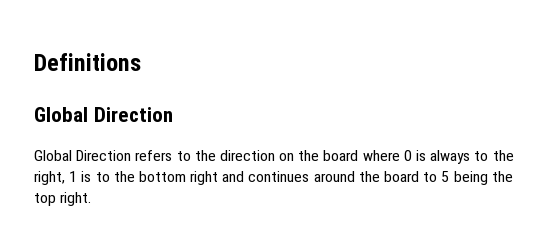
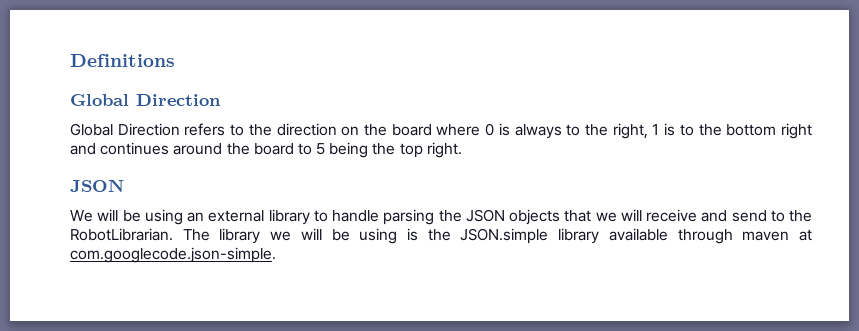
(92, 199) none -> [70,179,124,192] [70,209,812,225] [70,228,812,244] [70,247,276,263] // JSON // We will be using an external library to handle parsing the JSON objects that we will receive and send to the RobotLibrarian. The library we will be using is the JSON.simple library available through maven at com.googlecode.json-simple.

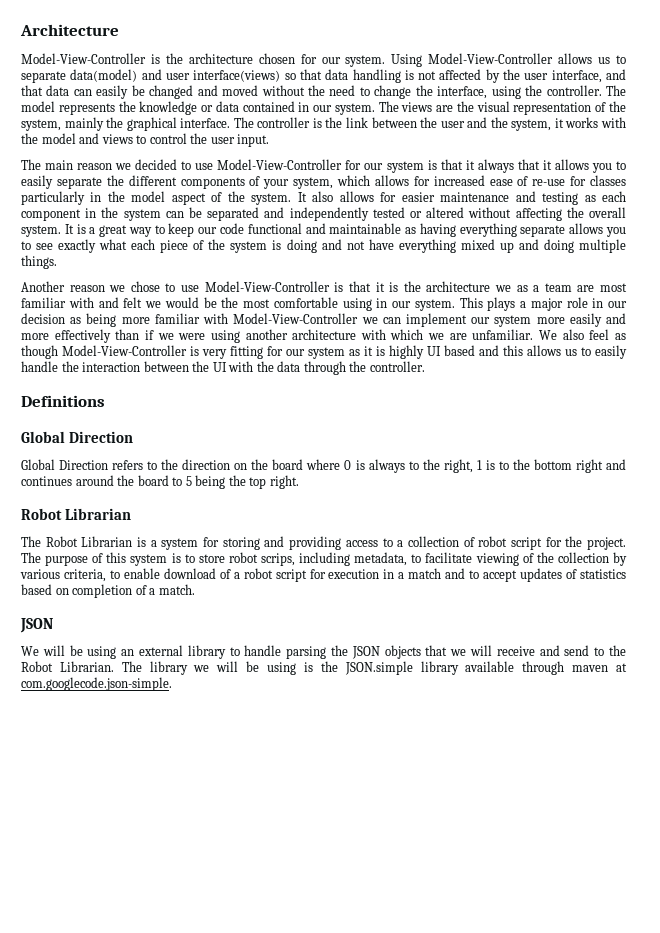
(70, 60) none -> [20,24,119,36] [21,53,626,67] [21,69,626,83] [21,85,627,99] [21,101,626,115] [21,117,626,131] [21,133,270,147] [21,159,626,173] [21,175,626,189] [21,191,627,205] [21,207,626,221] [21,223,626,237] [21,239,626,253] [21,255,57,269] [21,281,627,292] [21,297,627,311] [21,313,626,327] [21,329,626,343] [21,345,627,359] [21,361,425,375] Architecture // Model-View-Controller is the architecture chosen for our system. Using Model-View-Controller allows us to separate data(model) and user interface(views) so that data handling is not affected by the user interface, and that data can easily be changed and moved without the need to change the interface, using the controller. The model represents the knowledge or data contained in our system. The views are the visual representation of the system, mainly the graphical interface. The controller is the link between the user and the system, it works with the model and views to control the user input. // The main reason we decided to use Model-View-Controller for our system is that it always that it allows you to easily separate the different components of your system, which allows for increased ease of re-use for classes particularly in the model aspect of the system. It also allows for easier maintenance and testing as each component in the system can be separated and independently tested or altered without affecting the overall system. It is a great way to keep our code functional and maintainable as having everything separate allows you to see exactly what each piece of the system is doing and not have everything mixed up and doing multiple things. // Another reason we chose to use Model-View-Controller is that it is the architecture we as a team are most familiar with and felt we would be the most comfortable using in our system. This plays a major role in our decision as being more familiar with Model-View-Controller we can implement our system more easily and more effectively than if we were using another architecture with which we are unfamiliar. We also feel as though Model-View-Controller is very fitting for our system as it is highly UI based and this allows us to easily handle the interaction between the UI with the data through the controller. //
(462, 150) none -> [21,508,132,520] [21,536,626,550] [21,552,627,566] [20,568,627,582] [21,584,195,598] // Robot Librarian // The Robot Librarian is a system for storing and providing access to a collection of robot script for the project. The purpose of this system is to store robot scrips, including metadata, to facilitate viewing of the collection by various criteria, to enable download of a robot script for execution in a match and to accept updates of statistics based on completion of a match.
[70,228,173,241] RobotLibrarian. -> [21,661,114,672] Robot Librarian.

